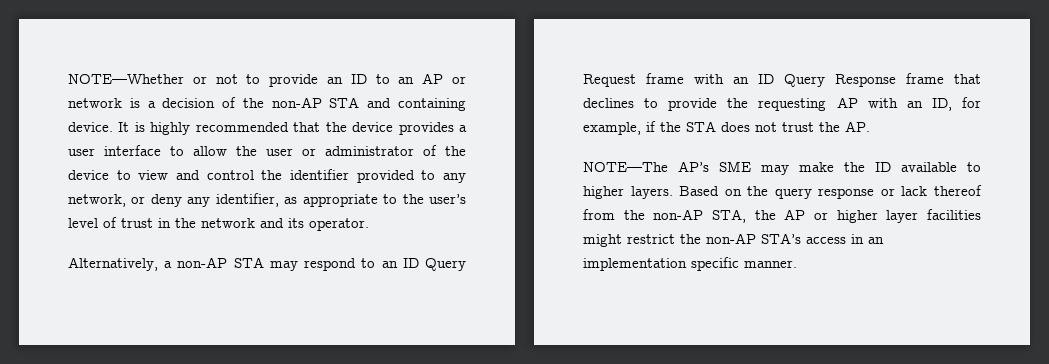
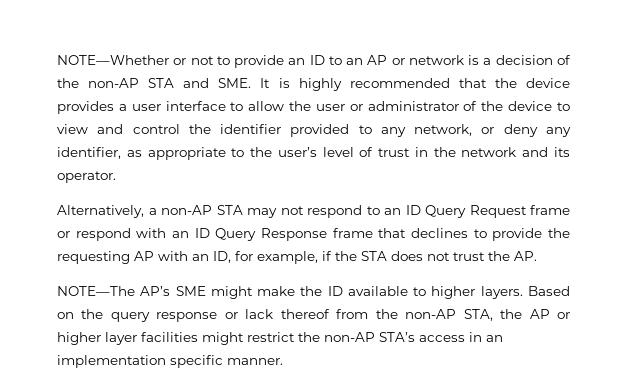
[397,98,466,111] [68,122,113,132] containing device. -> [218,78,252,88] SME.
(298, 266) none -> [280,206,304,215] not
(684, 78) none -> [57,228,131,241] or respond
[761,165,789,175] may -> [210,286,253,299] might

